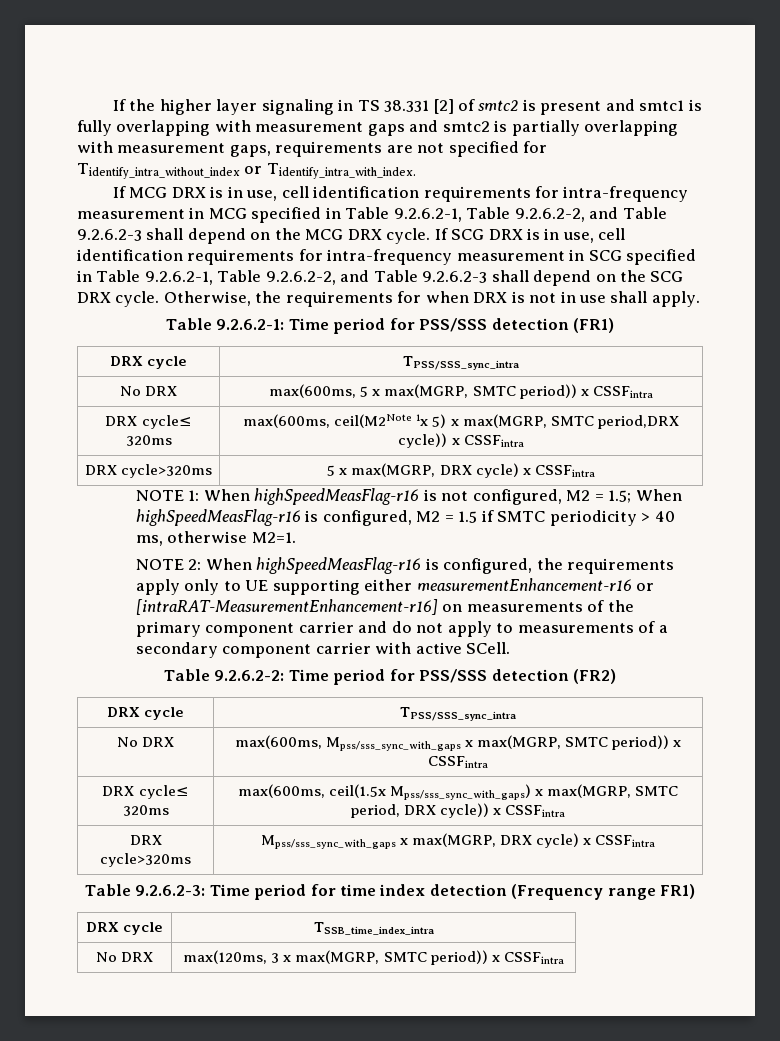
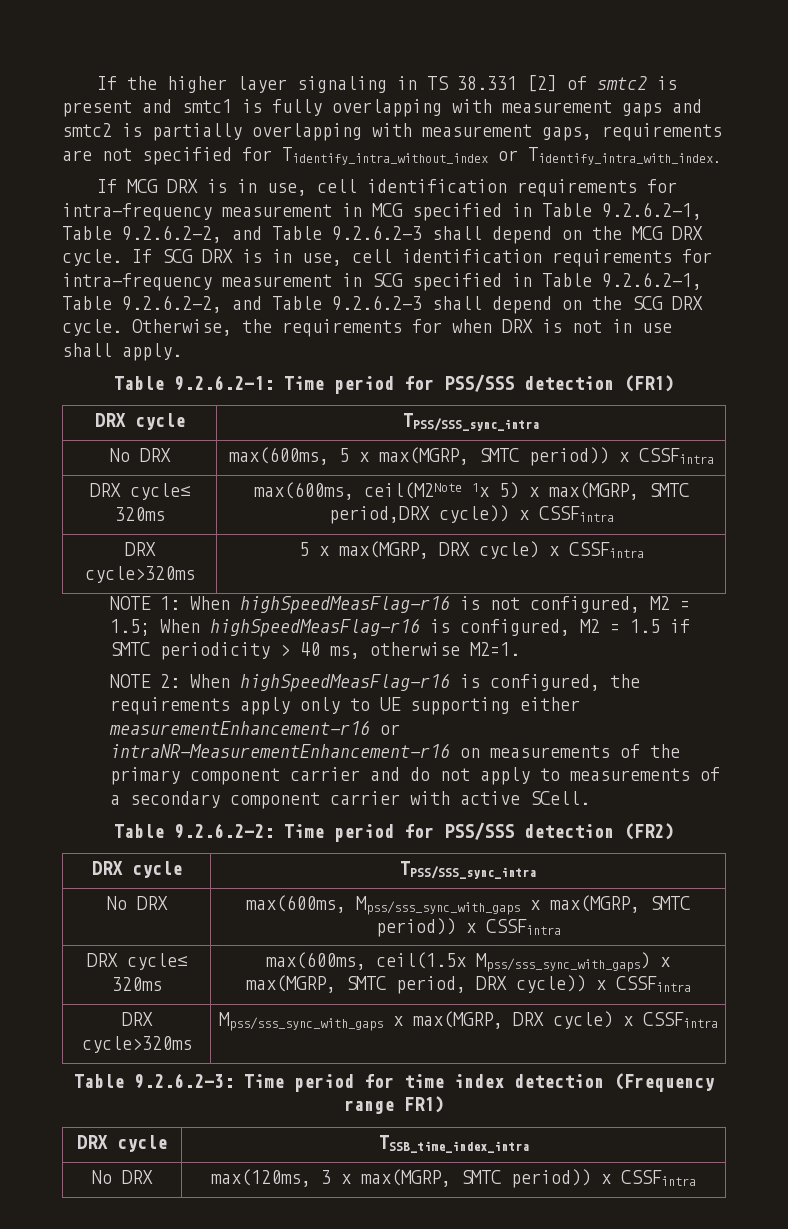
[135,599,438,615] [intraRAT-MeasurementEnhancement-r16] -> [110,743,451,758] intraNR-MeasurementEnhancement-r16

